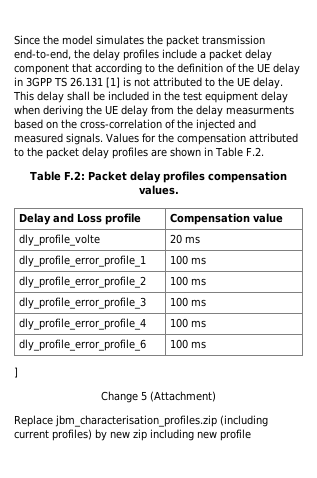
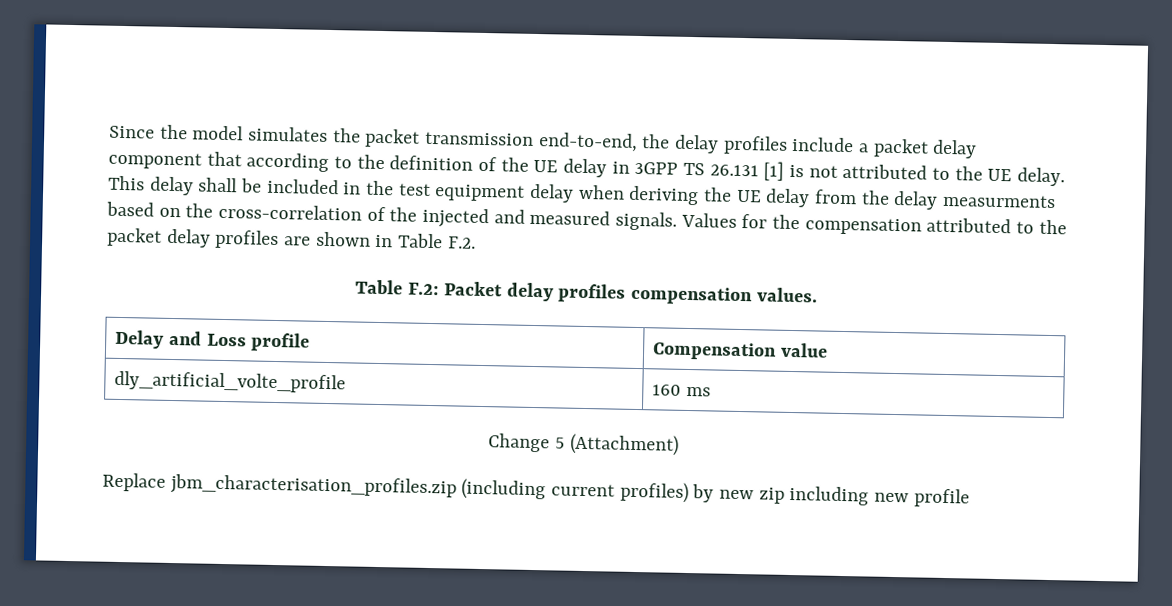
[19,234,101,246] [170,234,201,244] [19,255,147,267] [170,255,207,265] [19,276,147,288] [170,276,207,286] [19,297,147,309] [170,297,207,307] [19,318,147,330] [170,318,207,328] [19,339,147,351] [170,339,207,349] [14,367,18,378] dly_profile_volte | 20 ms // dly_profile_error_profile_1 | 100 ms // dly_profile_error_profile_2 | 100 ms // dly_profile_error_profile_3 | 100 ms // dly_profile_error_profile_4 | 100 ms // dly_profile_error_profile_6 | 100 ms // ] -> [114,370,347,394] [652,384,711,397] dly_artificial_volte_profile | 160 ms

